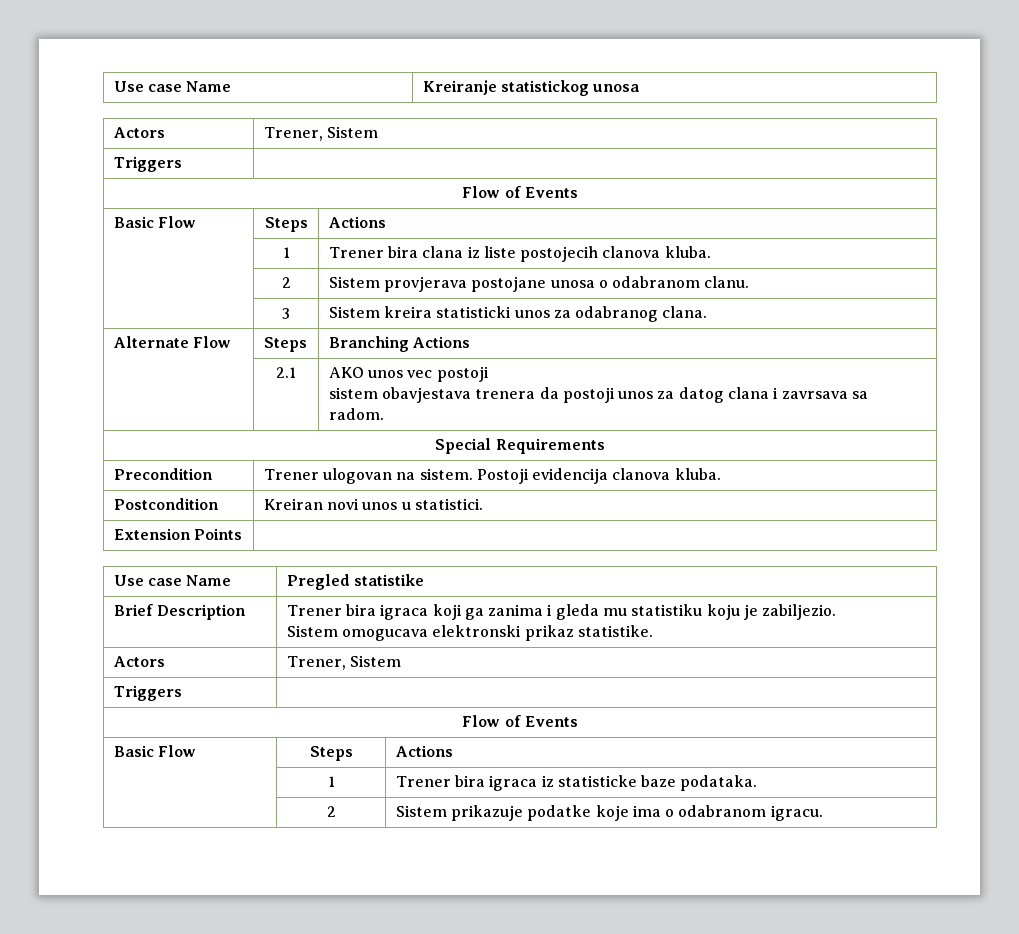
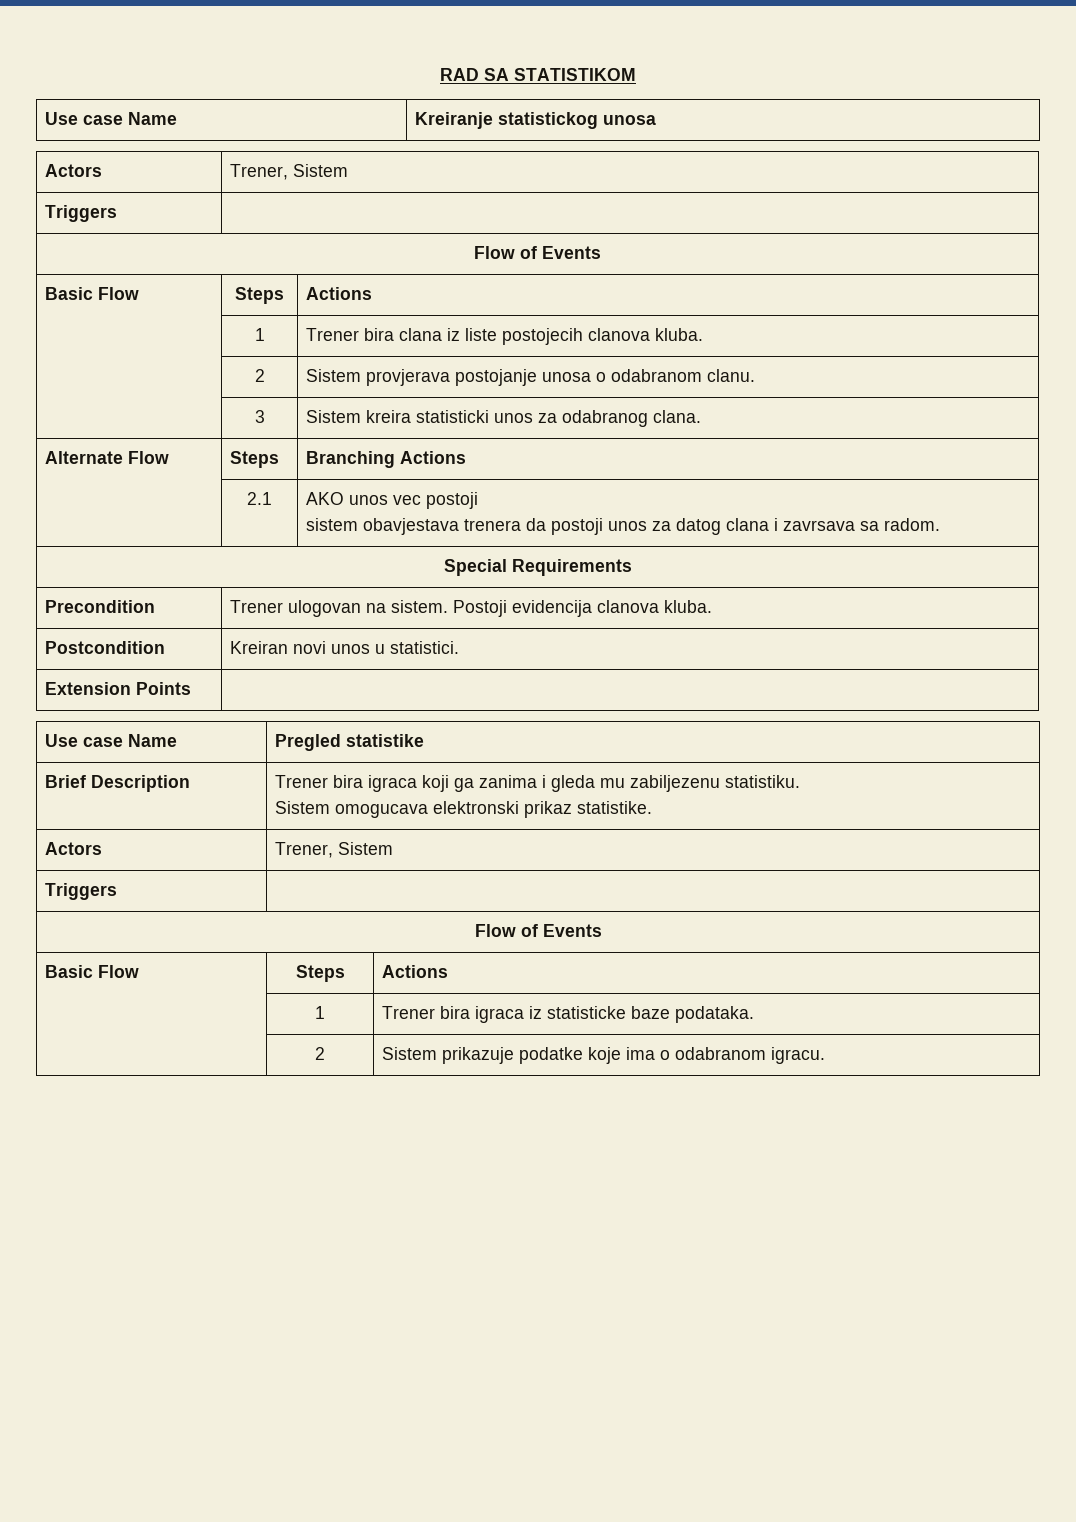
(113, 86) none -> [440,68,636,81] RAD SA STATISTIKOM //
[471,276,547,292] postojane -> [455,369,538,386] postojanje
[631,604,837,620] statistiku koju je zabiljezio. -> [630,775,801,792] zabiljezenu statistiku.

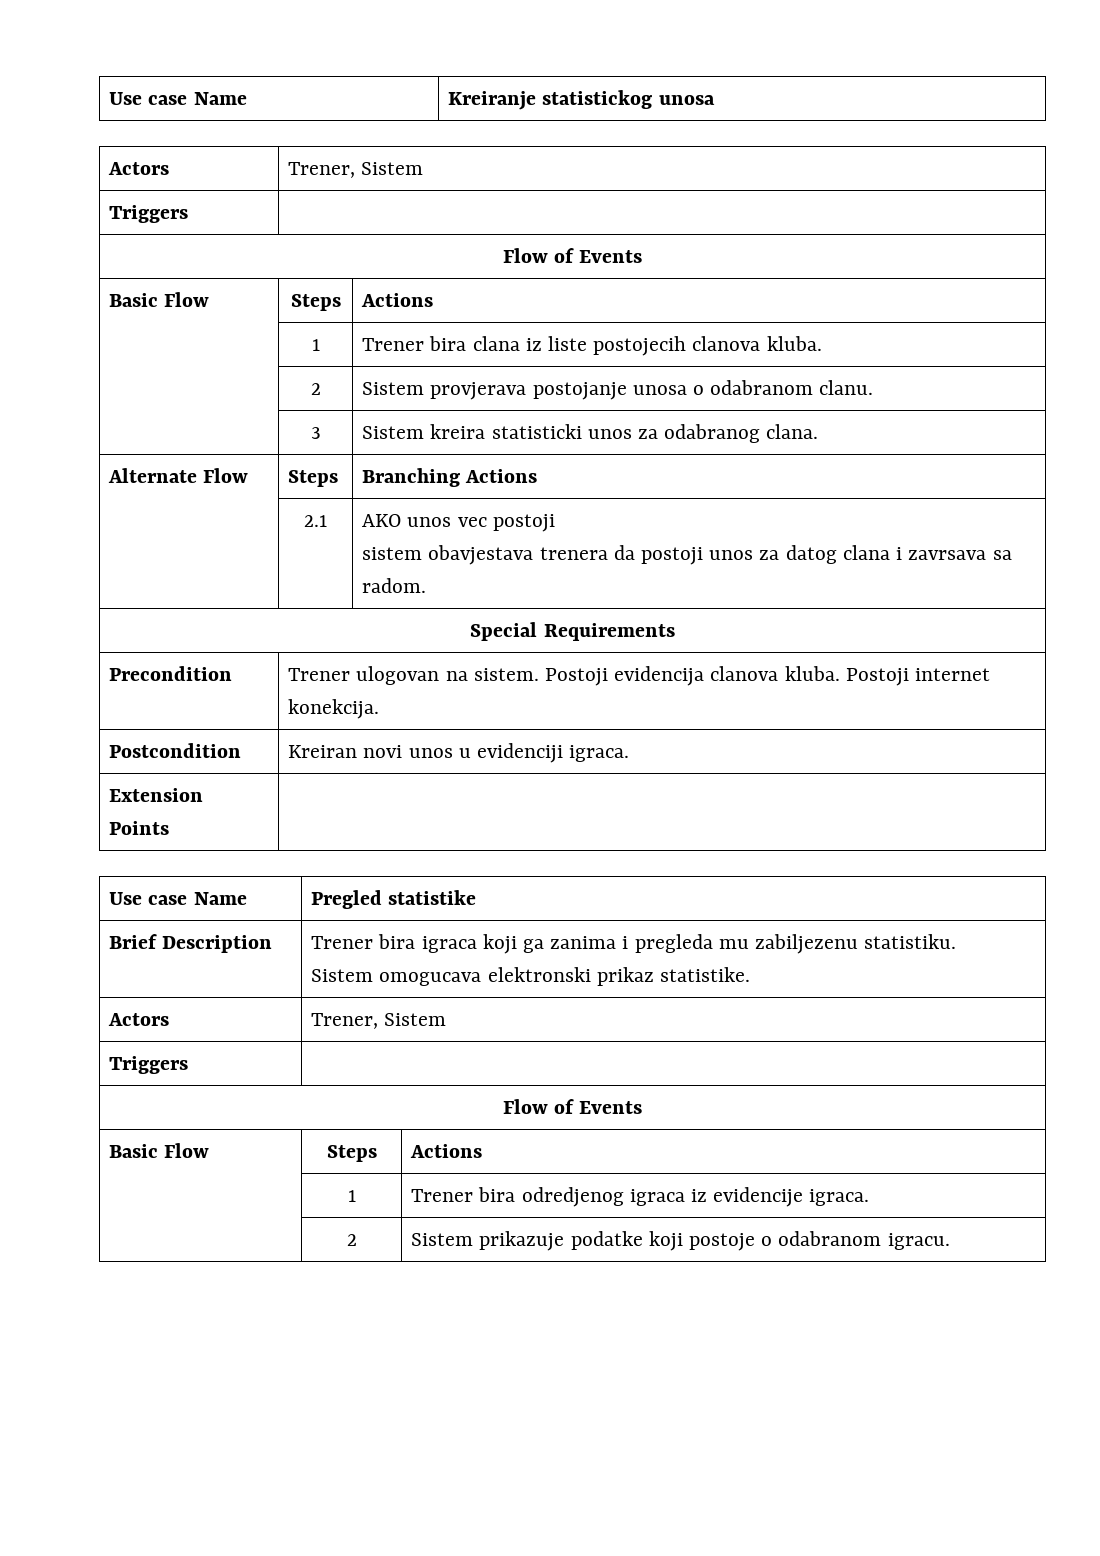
[440,68,636,81] RAD SA STATISTIKOM // -> (109, 98) none
(713, 606) none -> [845,668,991,686] [288,699,380,719] Postoji internet konekcija.
[390,641,460,654] statistici. -> [477,743,630,763] evidenciji igraca.
[551,775,596,792] gleda -> [634,934,713,953] pregleda
(471, 1012) none -> [521,1187,624,1207] odredjenog
[547,1006,755,1023] statisticke baze podataka. -> [713,1187,870,1207] evidencije igraca.
[588,1047,656,1064] koje ima -> [648,1231,756,1251] koji postoje

